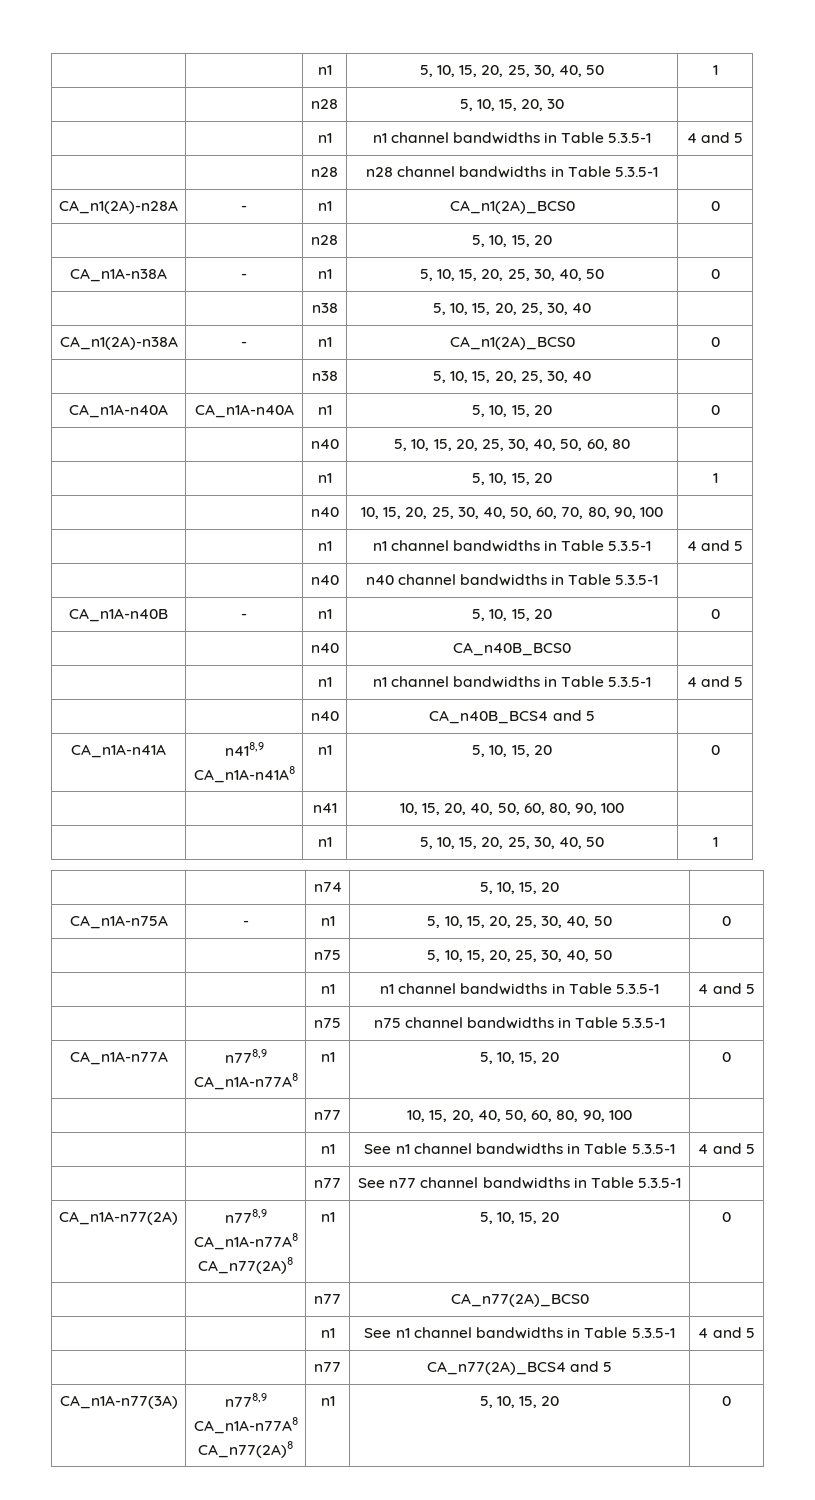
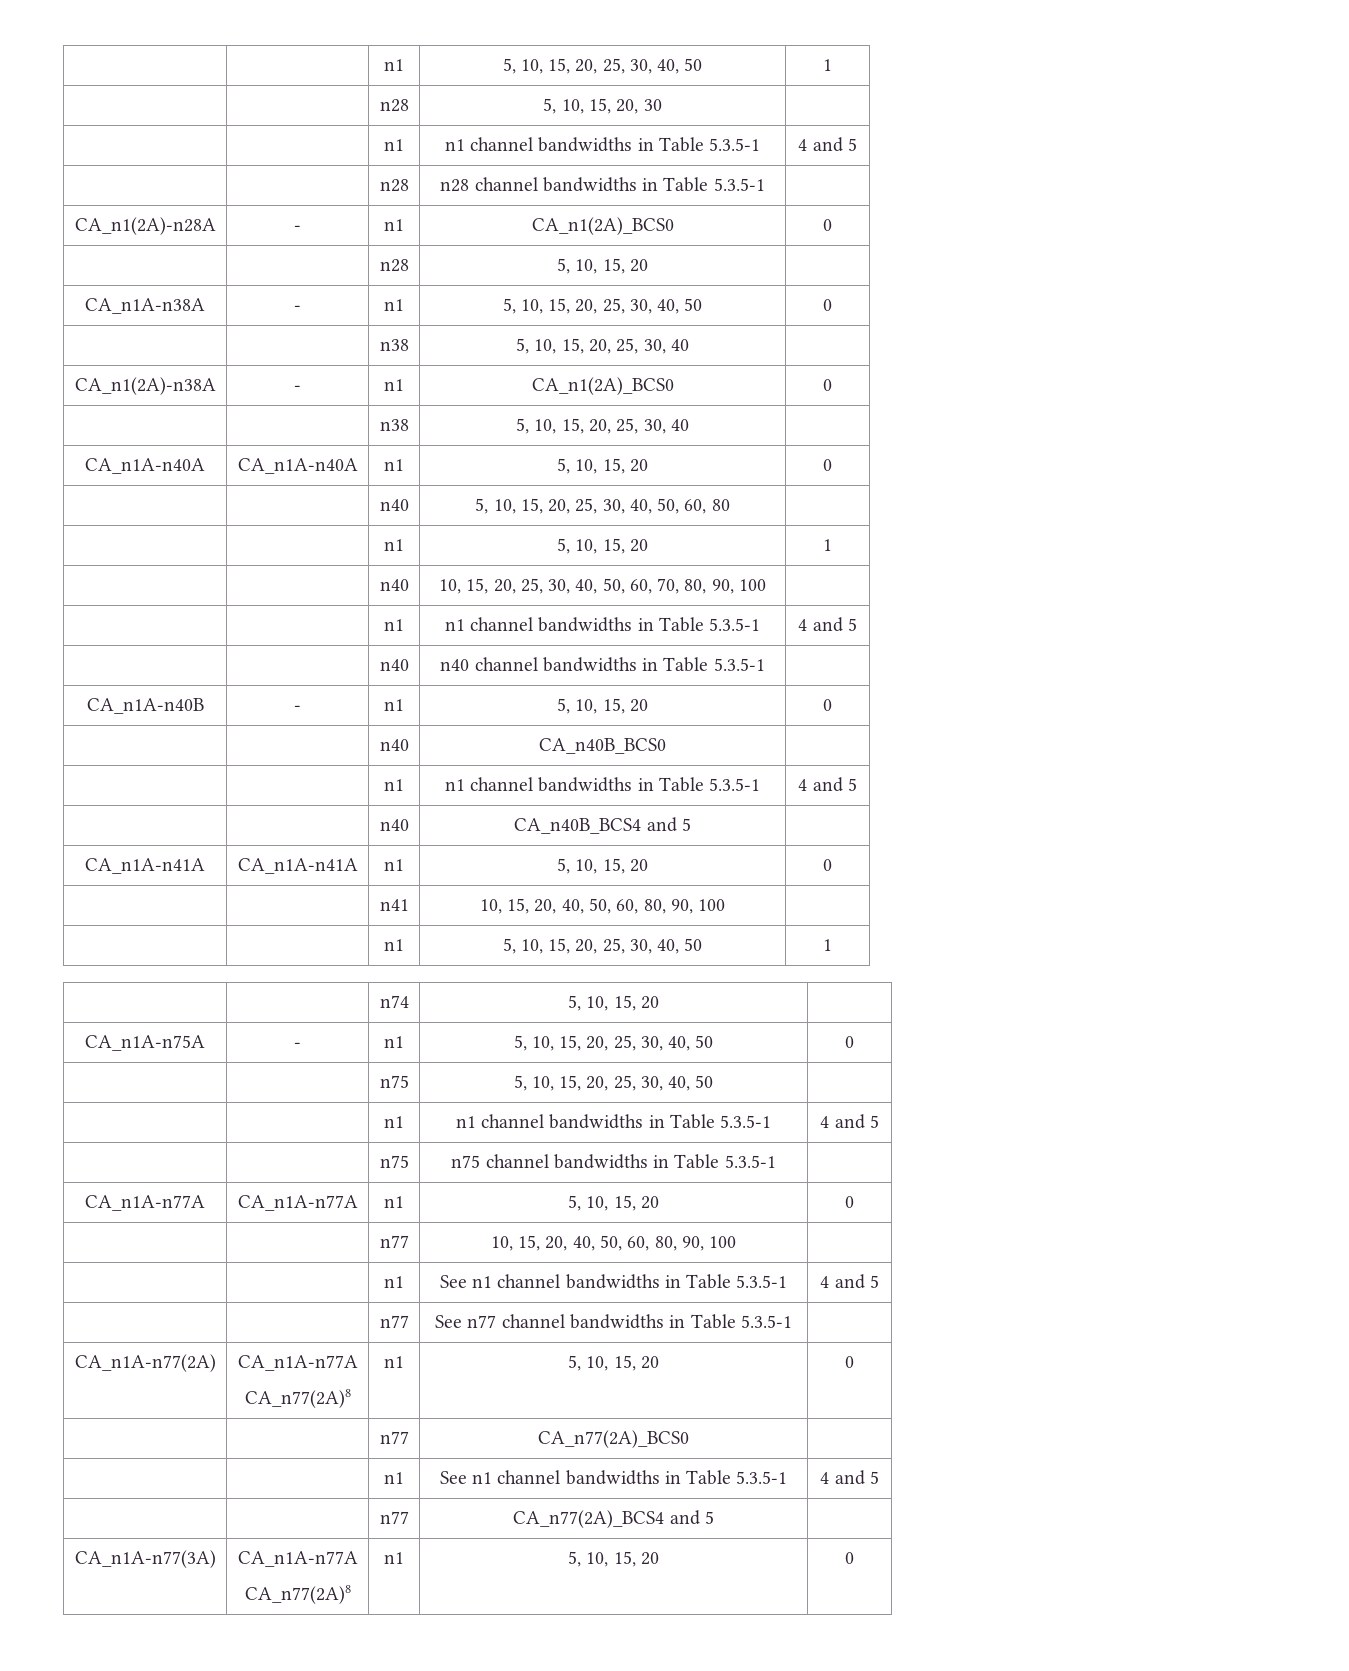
[224,742,264,756] [193,766,295,783] n418,9 // CA_n1A-n41A8 -> [237,858,358,874] CA_n1A-n41A
[224,1049,267,1063] [193,1073,298,1090] n778,9 // CA_n1A-n77A8 -> [237,1195,358,1211] CA_n1A-n77A
[224,1209,267,1223] [193,1233,298,1250] n778,9 // CA_n1A-n77A8 -> [237,1355,358,1371] CA_n1A-n77A
[224,1393,267,1407] [193,1417,298,1434] n778,9 // CA_n1A-n77A8 -> [237,1551,358,1567] CA_n1A-n77A

